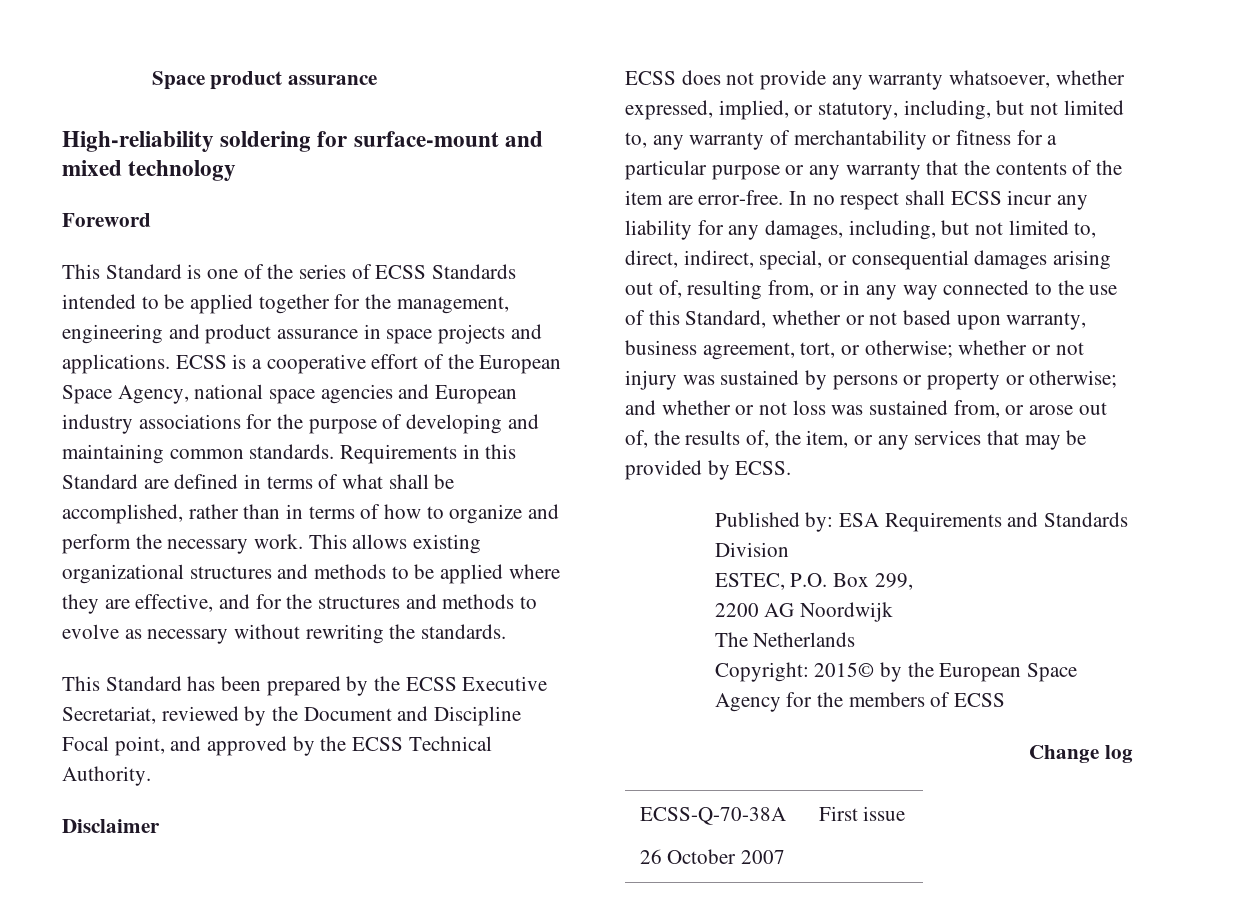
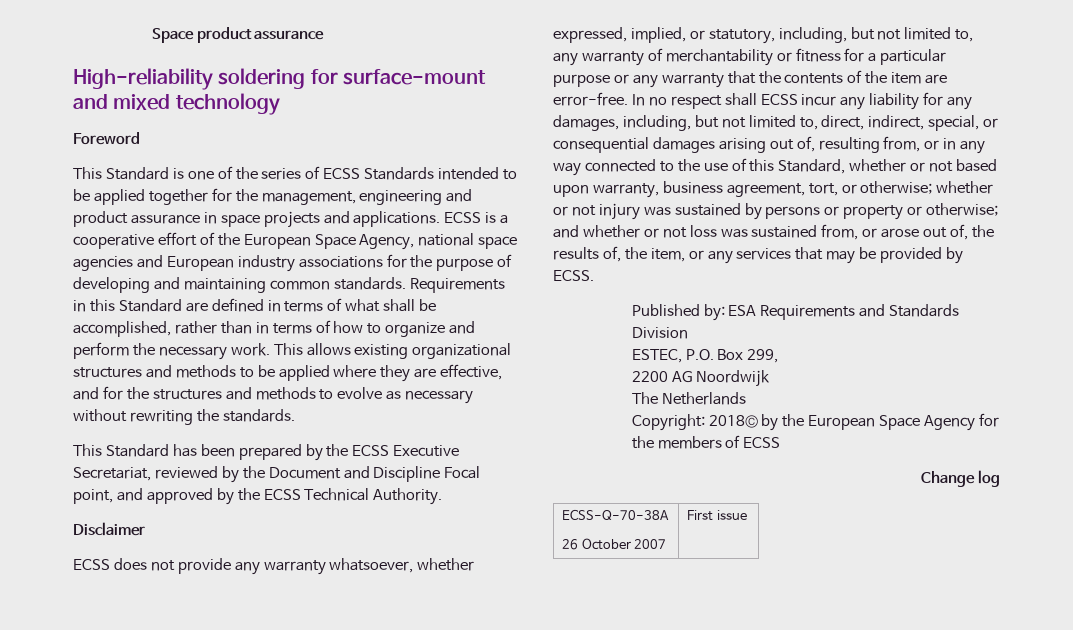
[814,662,875,677] 2015© -> [708,415,758,428] 2018©

